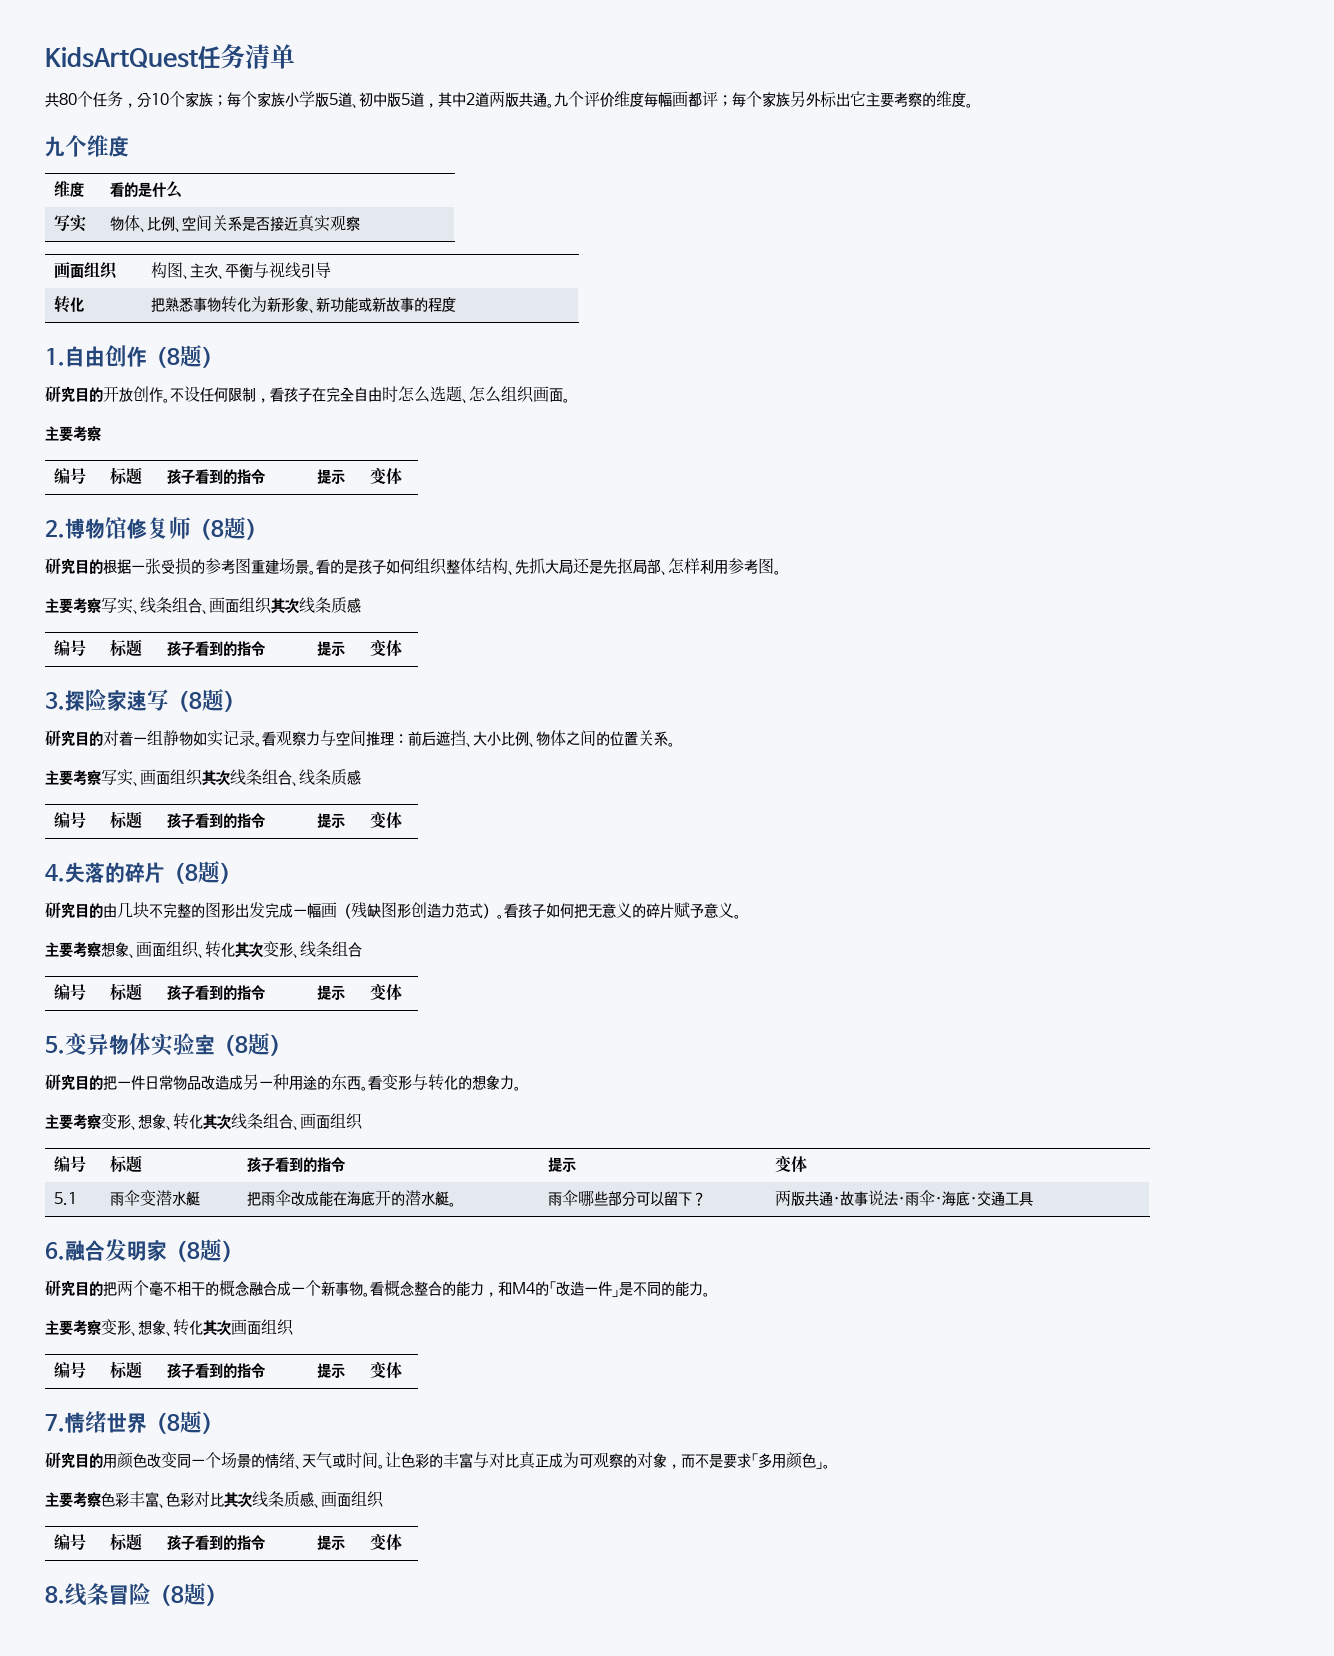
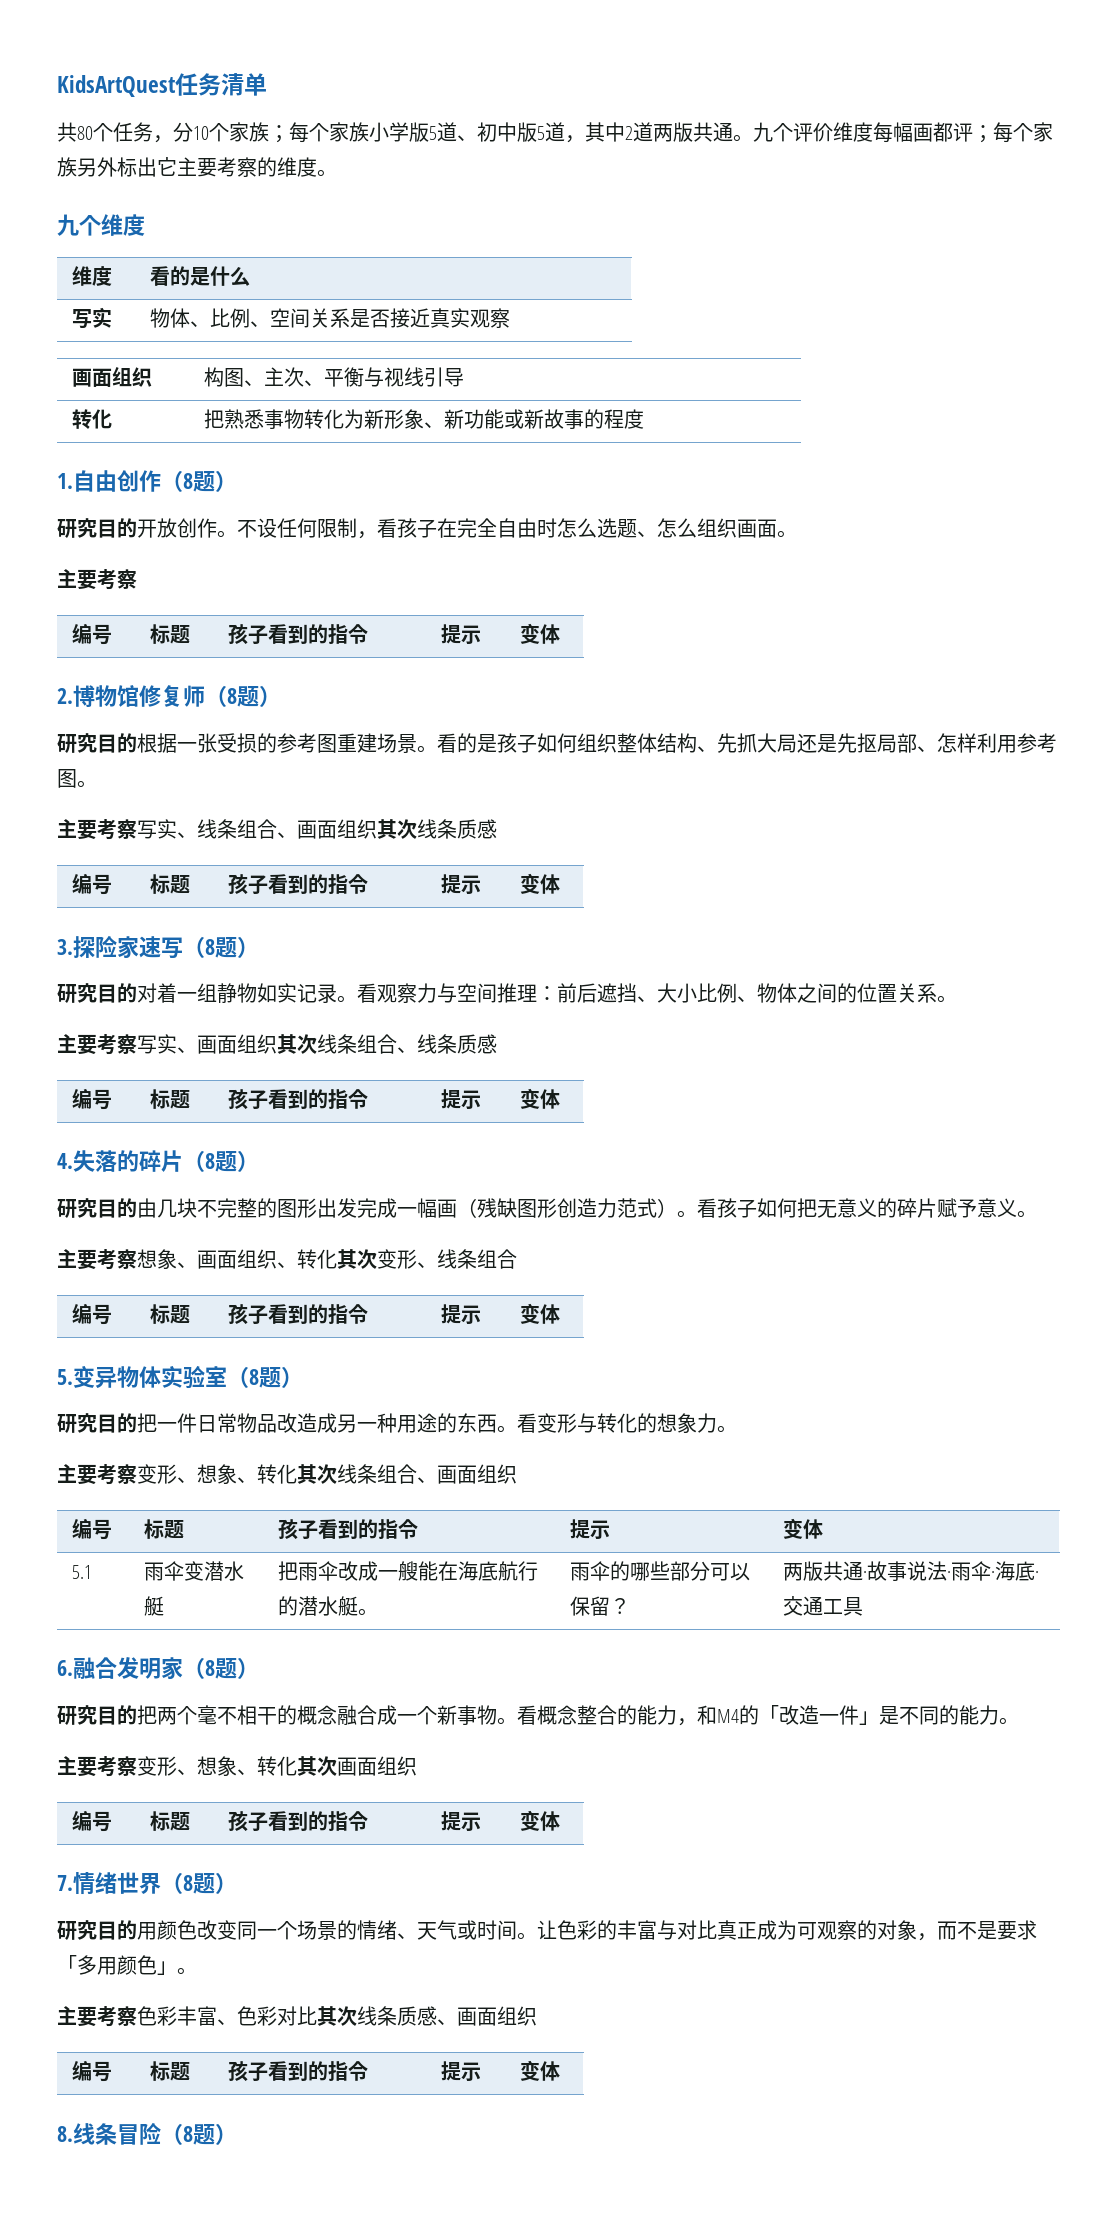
(319, 1198) none -> [378,1561,419,1581] 一艘
[374,1190,391,1206] 开 -> [498,1561,539,1581] 航行
(578, 1198) none -> [610,1561,631,1581] 的
[663,1191,692,1206] 留下 -> [570,1596,611,1616] 保留

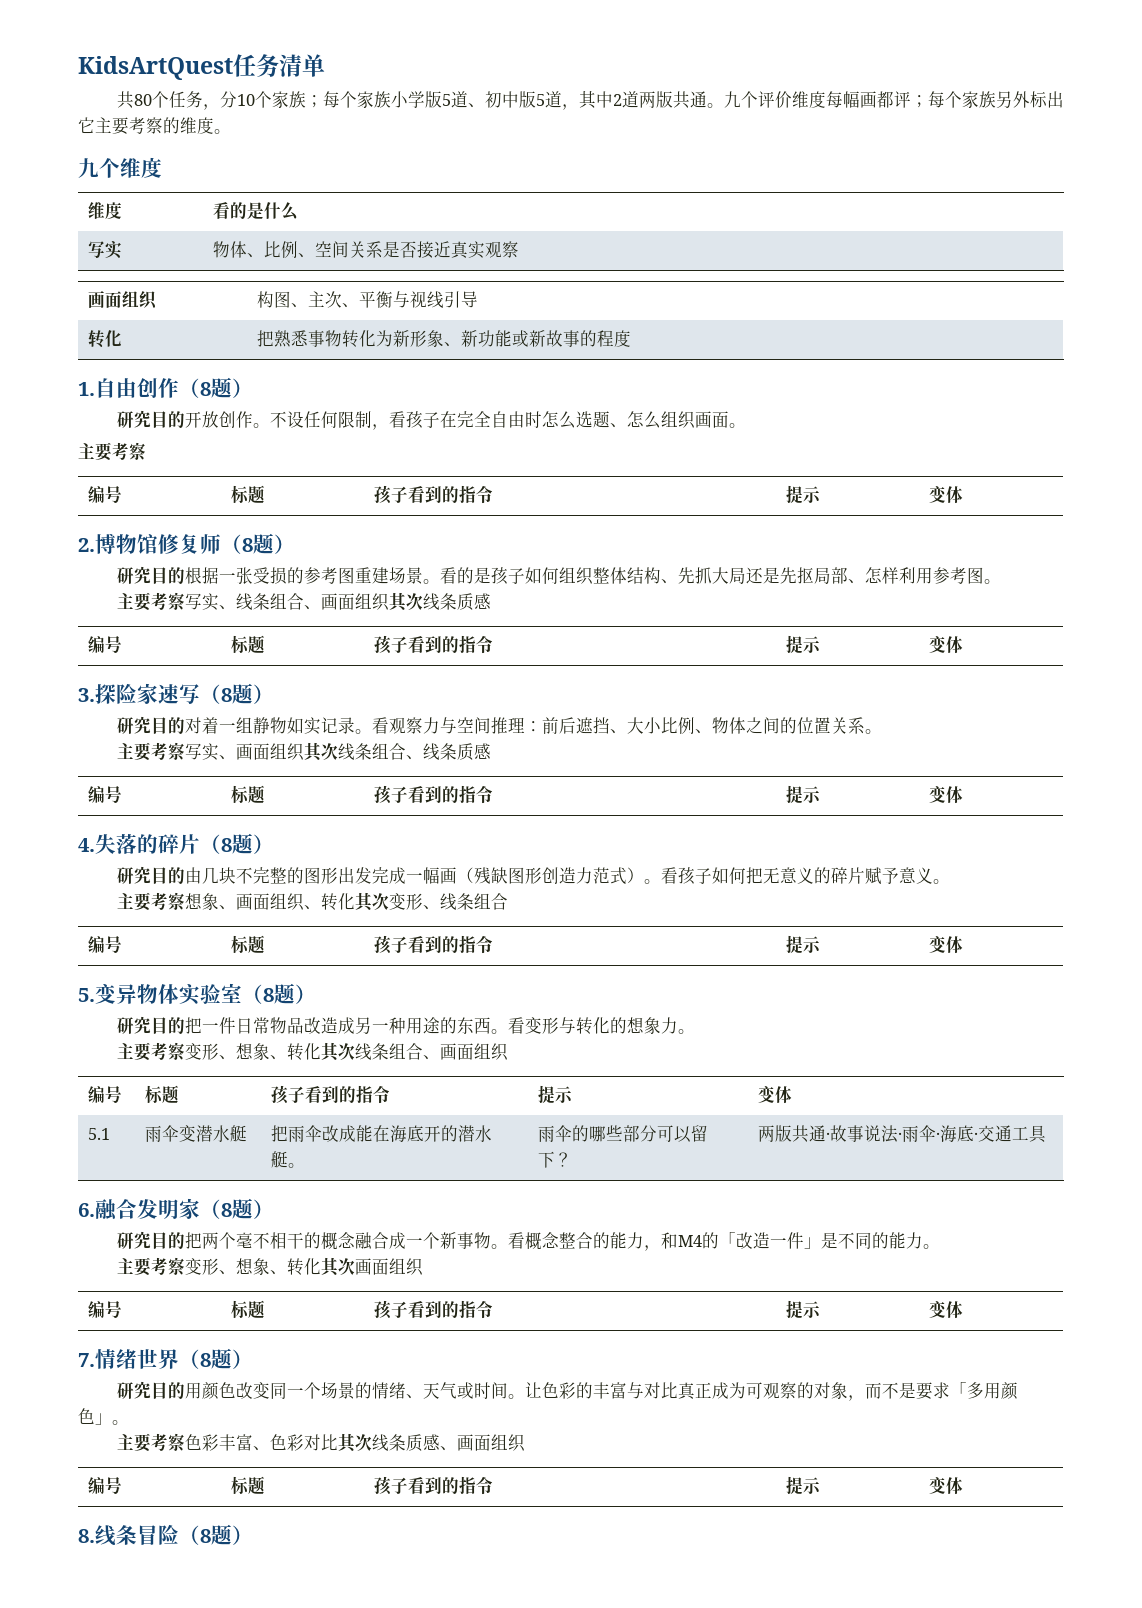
[378,1561,419,1581] 一艘 -> (356, 1133) none
[498,1561,539,1581] 航行 -> [423,1125,441,1142] 开
[570,1596,611,1616] 保留 -> [690,1125,708,1142] [537,1151,555,1168] 留下

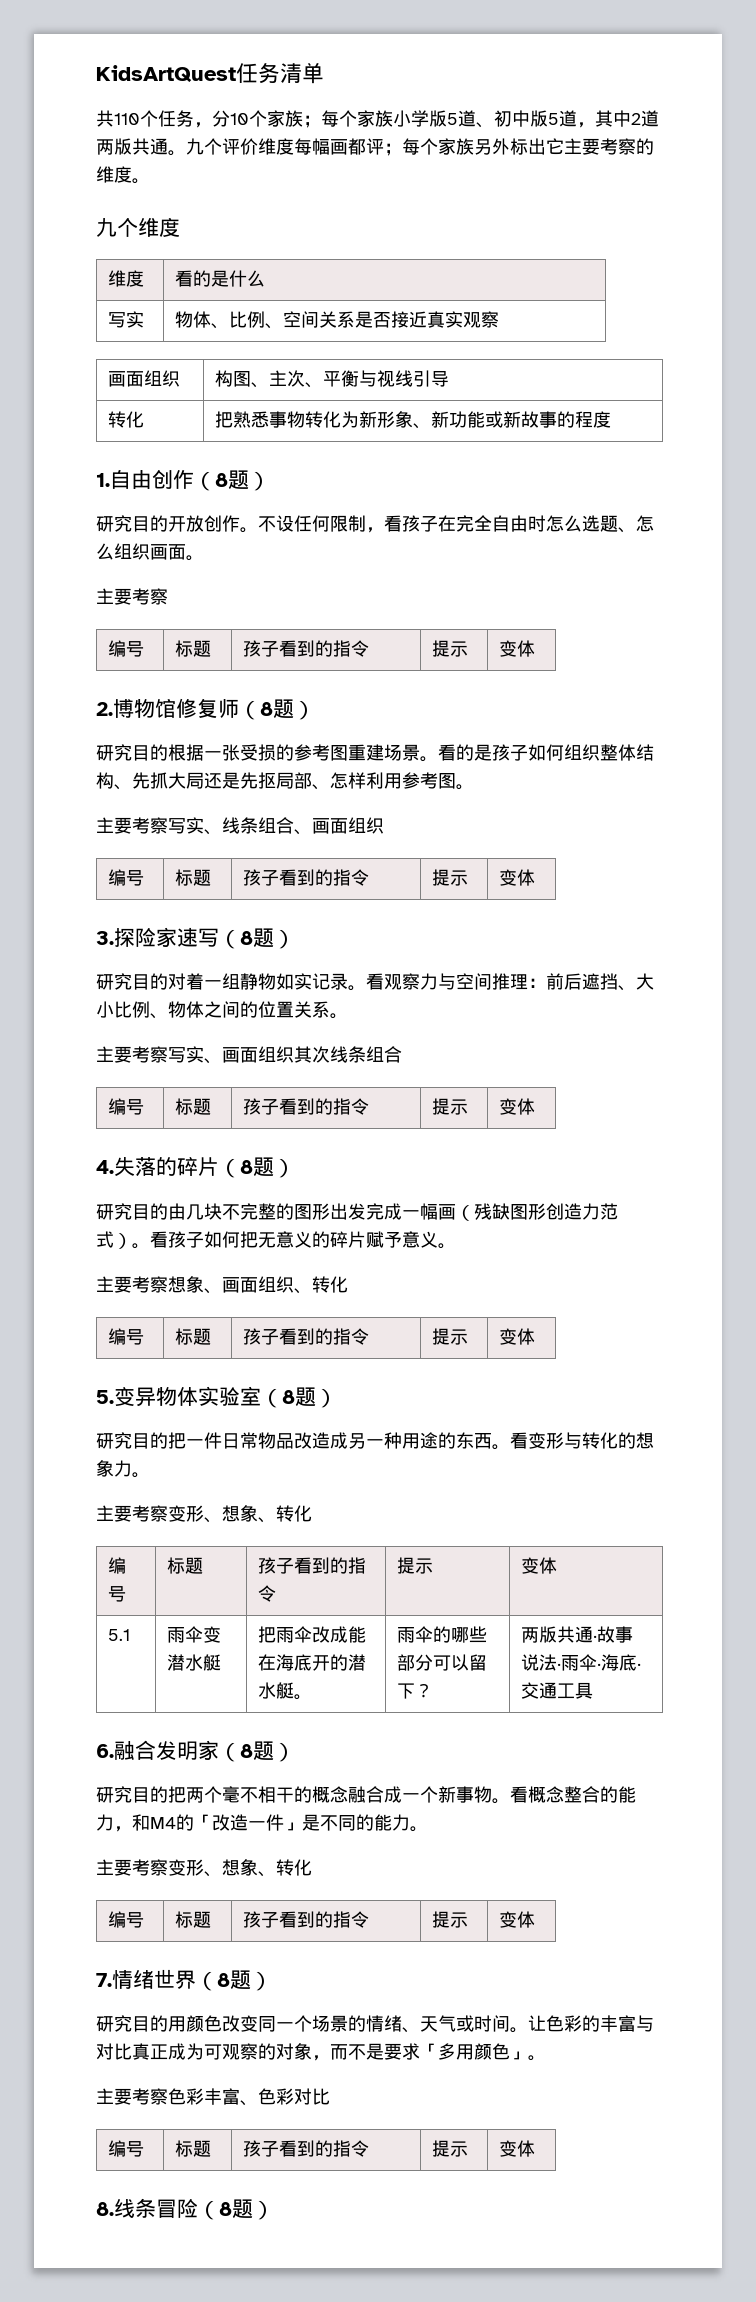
[133,94,152,106] 80 -> [114,113,140,125] 110
[388,592,491,612] 其次线条质感 -> (384, 825) none
[405,743,491,761] 、线条质感 -> (402, 1054) none
[354,892,508,912] 其次变形、线条组合 -> (348, 1284) none
[320,1042,508,1062] 其次线条组合、画面组织 -> (312, 1513) none
[320,1257,423,1277] 其次画面组织 -> (312, 1867) none
[337,1433,525,1453] 其次线条质感、画面组织 -> (330, 2096) none

